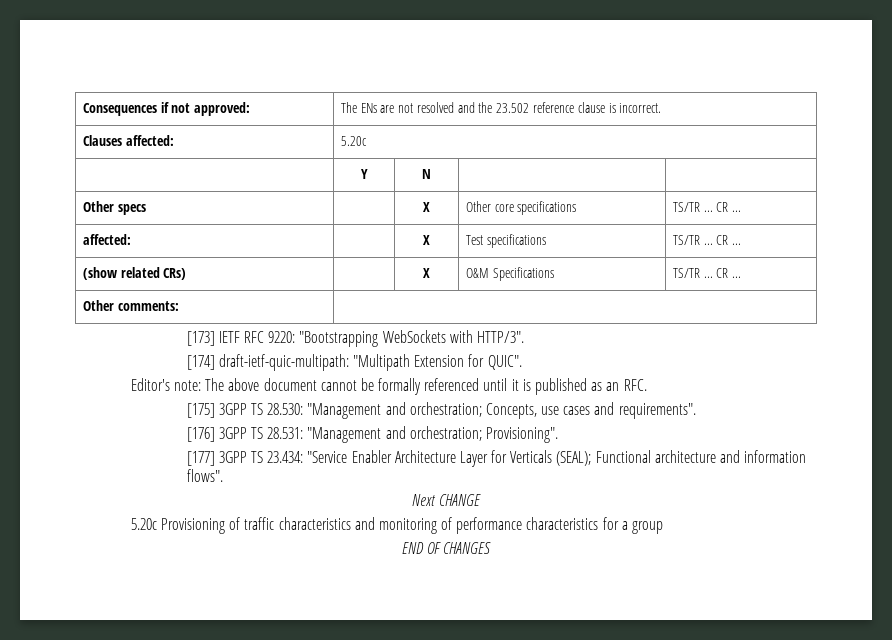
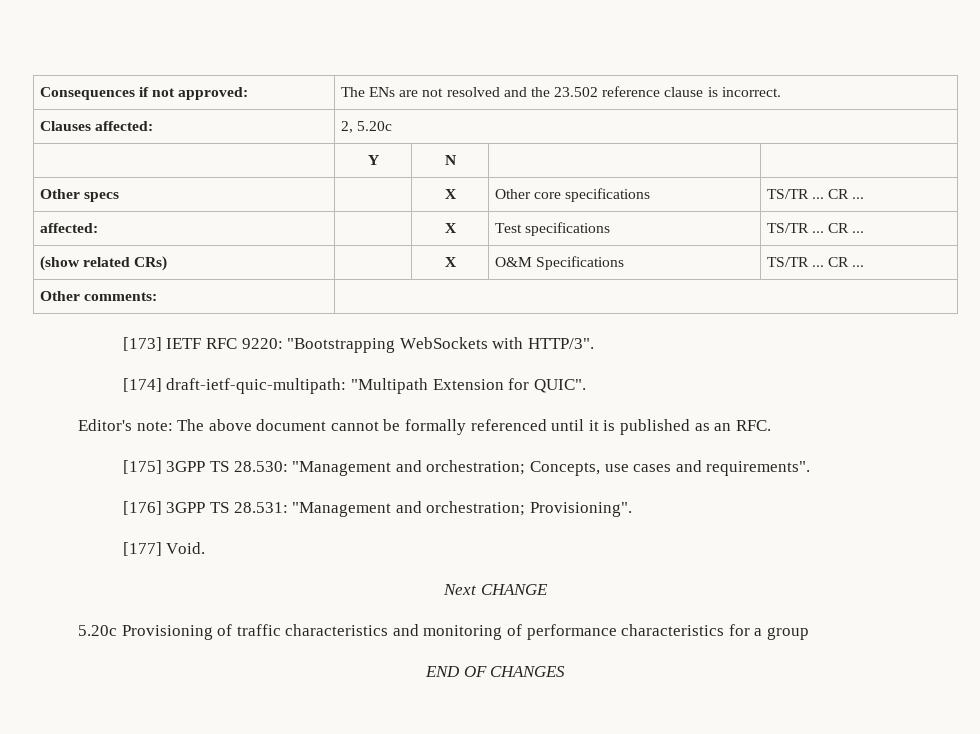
(174, 140) none -> [340,121,353,133] 2,
[218,450,807,467] [186,469,223,482] 3GPP TS 23.434: "Service Enabler Architecture Layer for Verticals (SEAL); Functional architecture and information flows". -> [166,542,206,554] Void.

